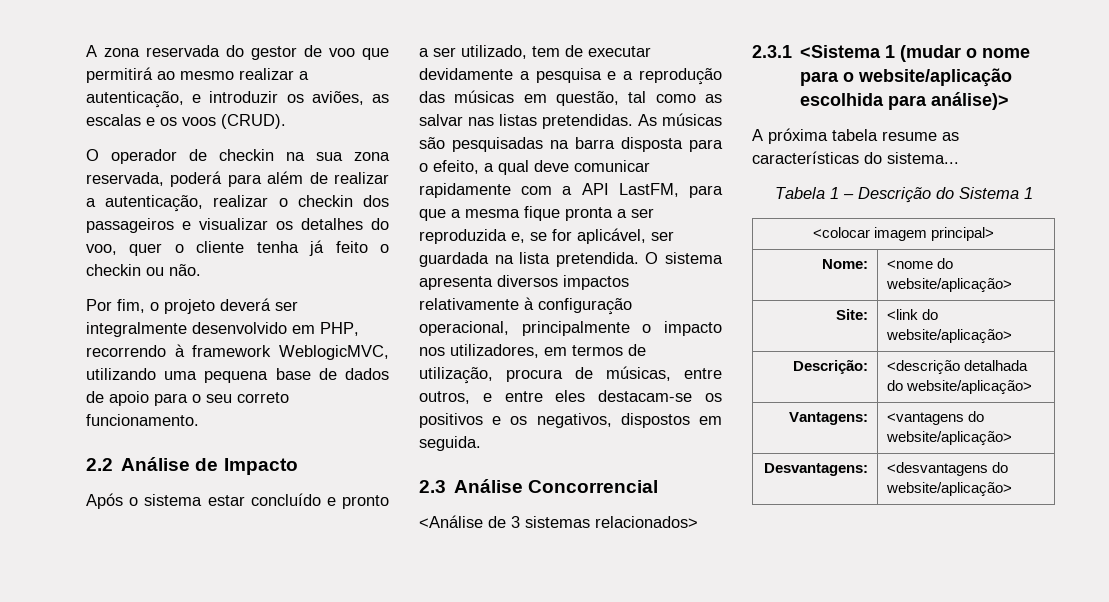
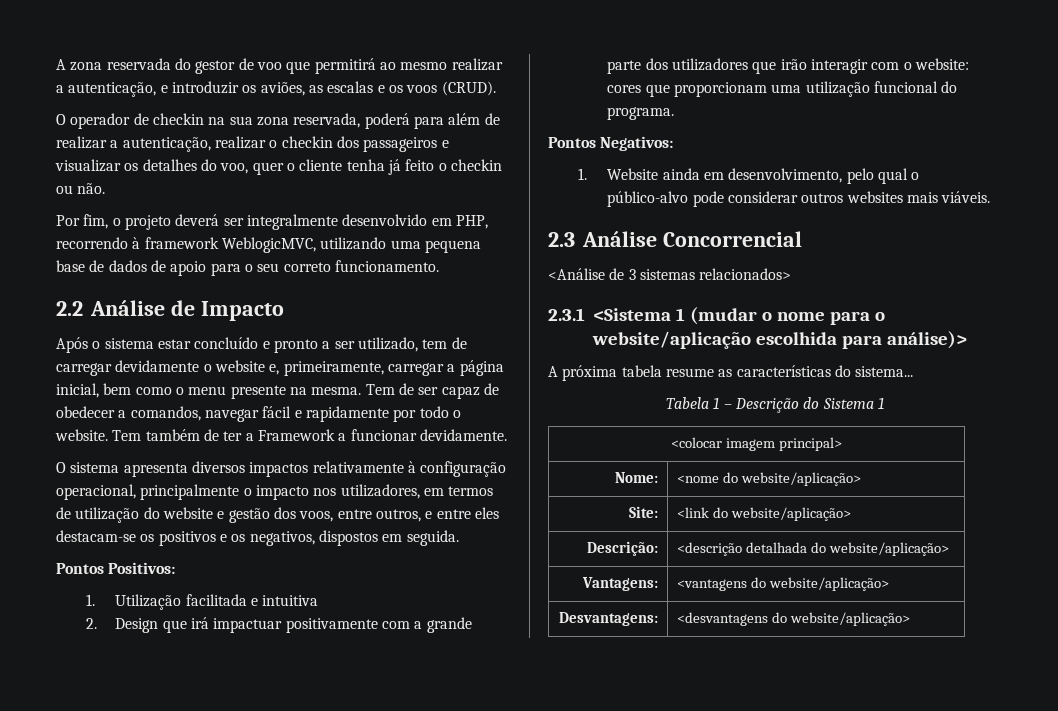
[588,46,651,57] [419,68,722,85] [419,90,722,106] [419,113,722,129] [419,137,723,152] [419,160,650,175] [419,183,723,198] [419,206,654,221] [419,228,674,244] [419,252,639,267] executar devidamente a pesquisa e a reprodução das músicas em questão, tal como as salvar nas listas pretendidas. As músicas são pesquisadas na barra disposta para o efeito, a qual deve comunicar rapidamente com a API LastFM, para que a mesma fique pronta a ser reproduzida e, se for aplicável, ser guardada na lista pretendida. -> [56,360,504,376] [56,383,499,399] [56,406,461,422] [55,429,507,441] carregar devidamente o website e, primeiramente, carregar a página inicial, bem como o menu presente na mesma. Tem de ser capaz de obedecer a comandos, navegar fácil e rapidamente por todo o website. Tem também de ter a Framework a funcionar devidamente. //
[419,366,671,384] utilização, procura de músicas, -> [75,507,334,523] utilização do website e gestão dos voos,
(481, 443) none -> [56,562,176,574] [85,594,319,610] [85,617,472,633] [607,58,970,74] [607,81,958,97] [607,107,675,120] [548,136,674,151] [577,168,920,184] [607,191,991,207] // Pontos Positivos: // 1. Utilização facilitada e intuitiva // 2. Design que irá impactuar positivamente com a grande parte dos utilizadores que irão interagir com o website: cores que proporcionam uma utilização funcional do programa. // Pontos Negativos: // 1. Website ainda em desenvolvimento, pelo qual o público-alvo pode considerar outros websites mais viáveis.

